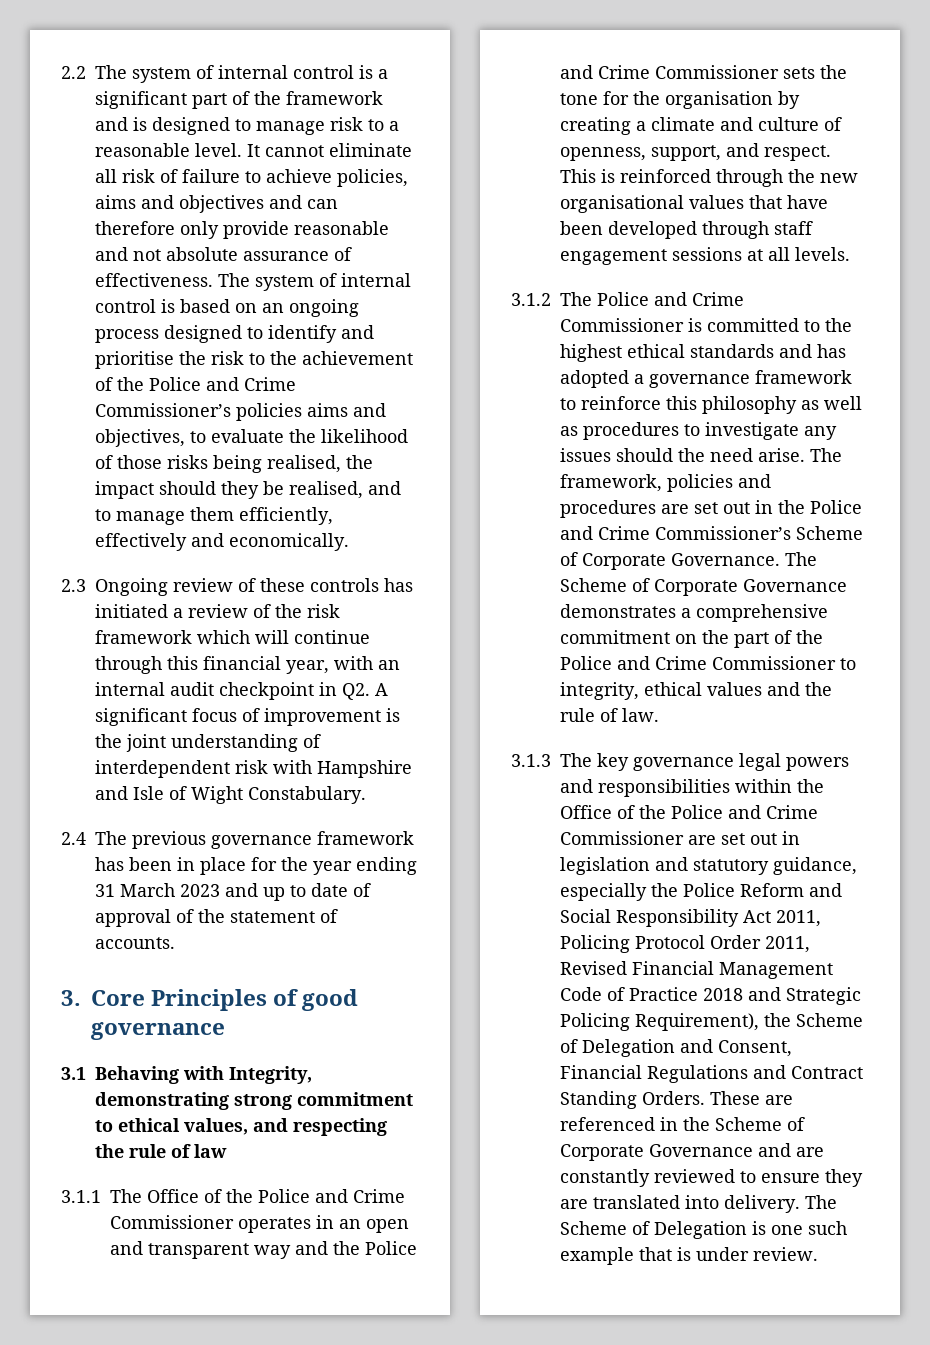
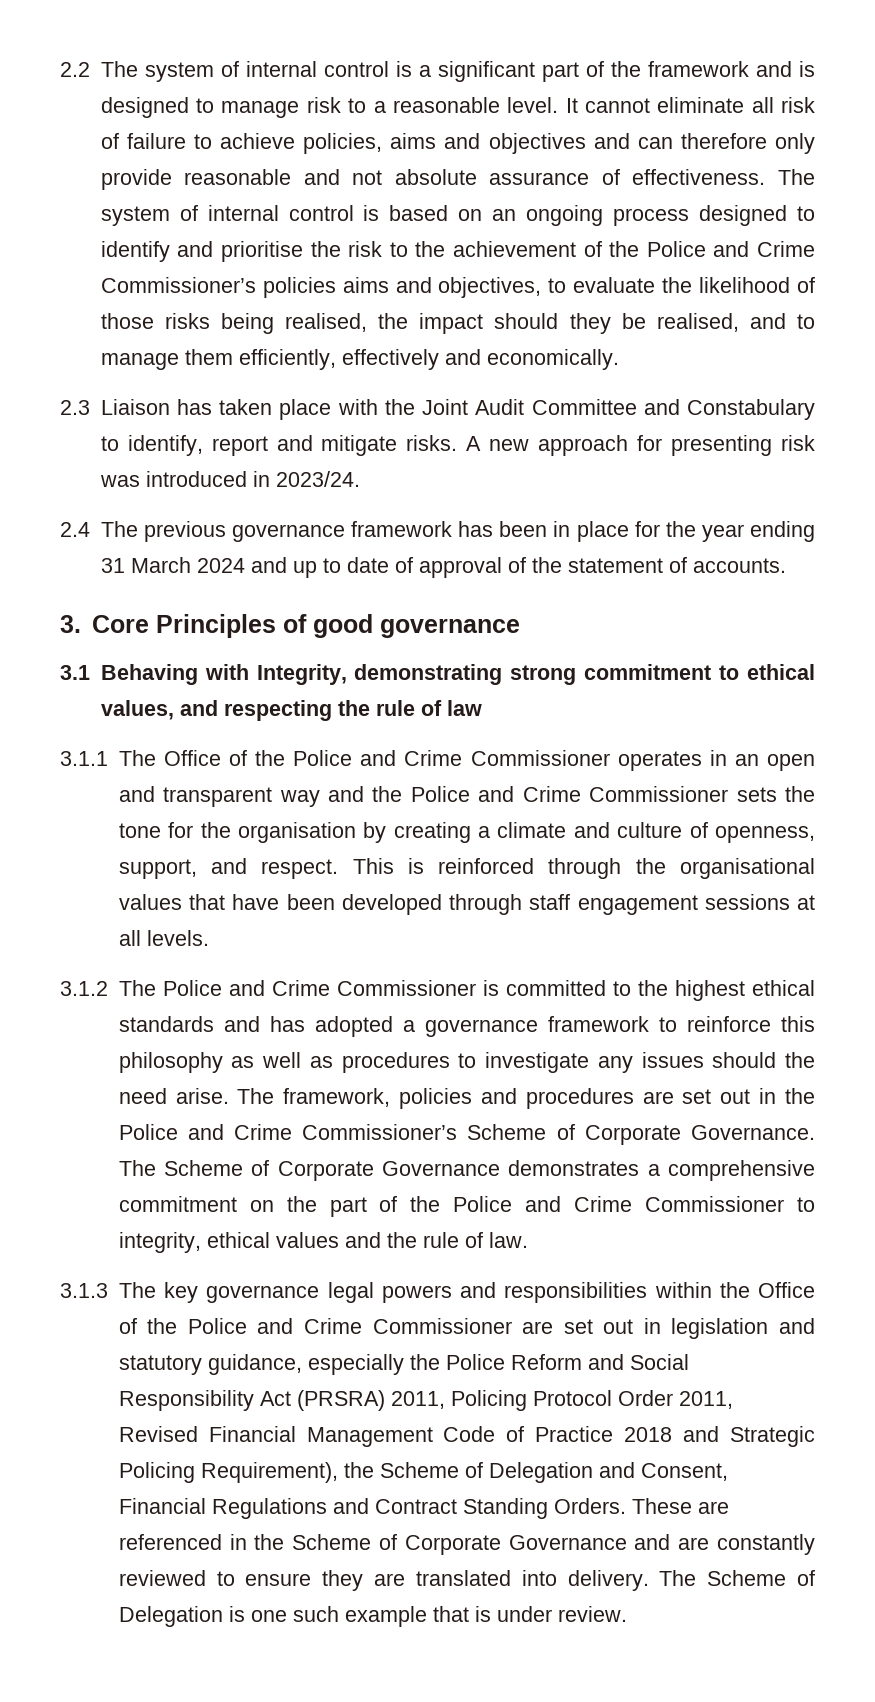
[95,578,413,596] [95,604,340,618] [95,630,370,644] [95,656,400,674] [95,682,388,700] [95,708,400,726] [95,734,321,752] [95,760,412,778] [95,786,366,804] Ongoing review of these controls has initiated a review of the risk framework which will continue through this financial year, with an internal audit checkpoint in Q2. A significant focus of improvement is the joint understanding of interdependent risk with Hampshire and Isle of Wight Constabulary. -> [100,399,816,420] [100,435,815,456] [99,471,360,487] Liaison has taken place with the Joint Audit Committee and Constabulary to identify, report and mitigate risks. A new approach for presenting risk was introduced in 2023/24.
[180,884,220,897] 2023 -> [196,558,245,573] 2024
[820,173,858,183] new -> (666, 866) none
(771, 916) none -> [296,1390,385,1411] (PRSRA)

